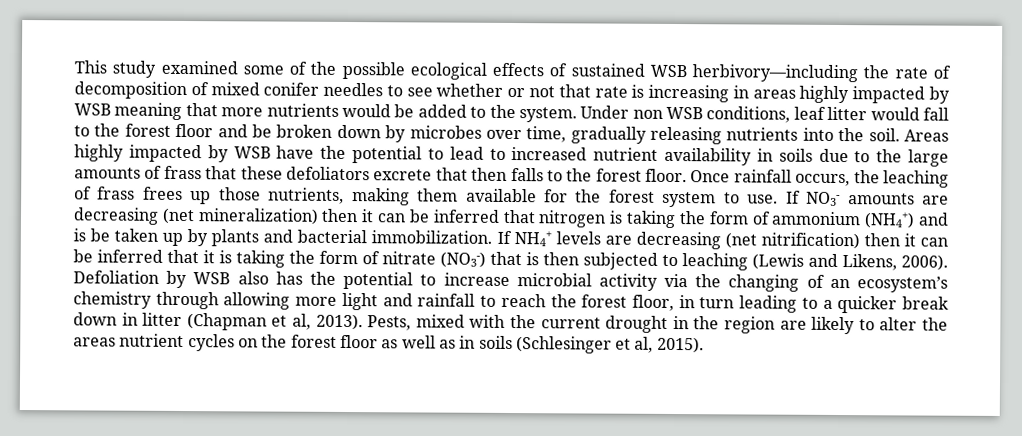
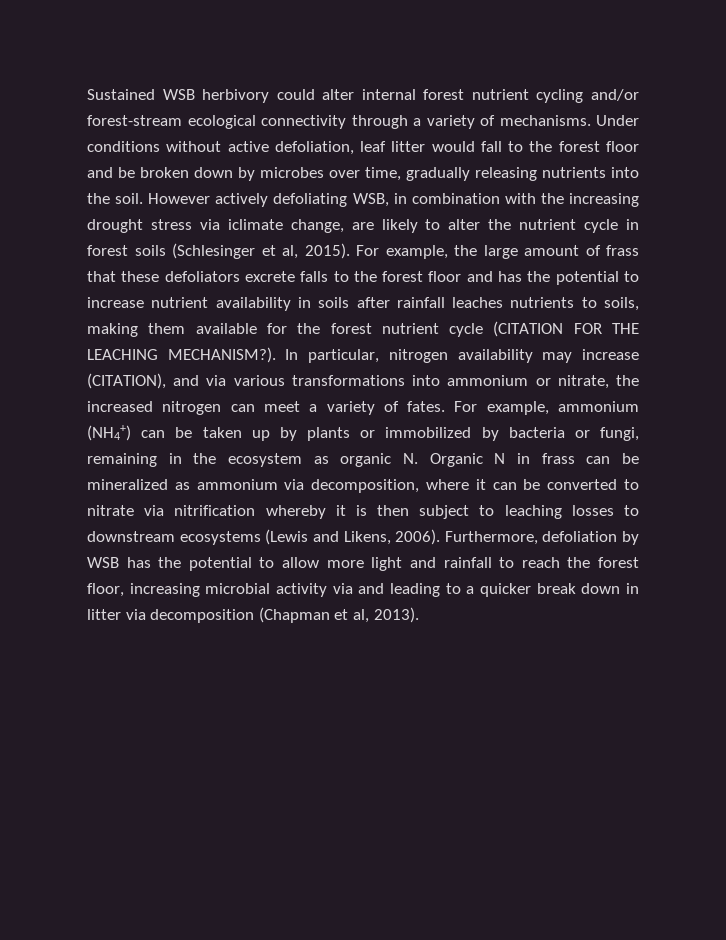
[74,60,951,83] [74,81,951,104] [74,102,791,123] This study examined some of the possible ecological effects of sustained WSB herbivory—including the rate of decomposition of mixed conifer needles to see whether or not that rate is increasing in areas highly impacted by WSB meaning that more nutrients would be added to the system. Under non WSB conditions, -> [87,89,639,103] [87,115,639,129] [87,141,354,155] Sustained WSB herbivory could alter internal forest nutrient cycling and/or forest-stream ecological connectivity through a variety of mechanisms. Under conditions without active defoliation,
[904,129,950,142] [74,144,871,166] Areas highly impacted by WSB have the potential to lead to increased nutrient availability in soils due to -> [148,193,640,207] [87,219,640,233] [87,243,448,259] However actively defoliating WSB, in combination with the increasing drought stress via iclimate change, are likely to alter the nutrient cycle in forest soils (Schlesinger et al, 2015). For example,
[74,167,141,179] amounts -> [524,245,579,256] amount
[435,167,508,181] that then -> (295, 276) none
[645,168,950,188] [74,186,345,205] floor. Once rainfall occurs, the leaching of frass frees up those nutrients, -> [428,271,639,285] [87,297,640,311] floor and has the potential to increase nutrient availability in soils after rainfall leaches nutrients to soils,
[662,190,950,208] [73,207,950,229] [73,228,86,242] system to use. If NO3- amounts are decreasing (net mineralization) then it can be inferred that nitrogen is taking the form of ammonium (NH4+) and is -> [381,321,639,337] [87,347,639,363] [87,373,639,389] [87,401,640,415] [87,425,166,441] nutrient cycle (CITATION FOR THE LEACHING MECHANISM?). In particular, nitrogen availability may increase (CITATION), and via various transformations into ammonium or nitrate, the increased nitrogen can meet a variety of fates. For example, ammonium (NH4+) can
[263,229,948,250] [73,249,748,271] and bacterial immobilization. If NH4+ levels are decreasing (net nitrification) then it can be inferred that it is taking the form of nitrate (NO3-) that is then subjected to leaching -> [360,427,639,441] [87,453,639,467] [87,479,639,493] [87,505,639,519] [87,531,261,545] or immobilized by bacteria or fungi, remaining in the ecosystem as organic N. Organic N in frass can be mineralized as ammonium via decomposition, where it can be converted to nitrate via nitrification whereby it is then subject to leaching losses to downstream ecosystems
[73,270,948,293] [73,291,291,310] Defoliation by WSB also has the potential to increase microbial activity via the changing of an ecosystem’s chemistry through allowing -> [444,531,639,545] [87,557,320,571] Furthermore, defoliation by WSB has the potential to allow
[678,295,735,309] in turn -> [129,583,385,597] increasing microbial activity via and
(183, 319) none -> [125,609,255,623] via decomposition
[367,314,949,335] [73,333,704,354] Pests, mixed with the current drought in the region are likely to alter the areas nutrient cycles on the forest floor as well as in soils (Schlesinger et al, 2015). -> (419, 615) none

